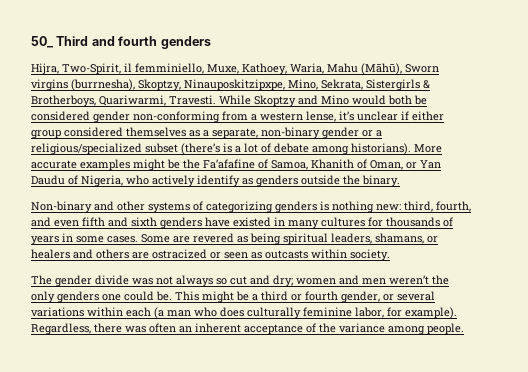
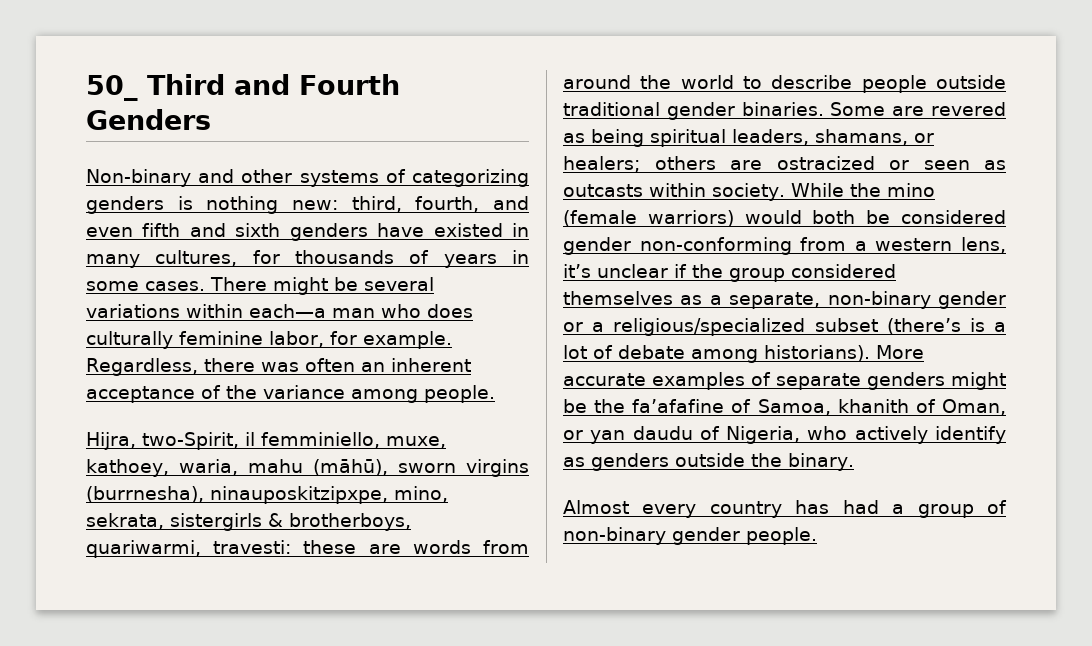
[118,36,211,49] fourth genders -> [299,74,400,95] [86,109,211,130] [86,169,529,187] [86,196,529,214] [86,223,529,241] [86,250,529,268] [86,277,434,295] [86,304,473,318] [86,331,452,349] [86,358,471,376] [86,385,495,403] Fourth Genders // Non-binary and other systems of categorizing genders is nothing new: third, fourth, and even fifth and sixth genders have existed in many cultures, for thousands of years in some cases. There might be several variations within each—a man who does culturally feminine labor, for example. Regardless, there was often an inherent acceptance of the variance among people.
[62,63,121,75] Two-Spirit, -> [142,432,239,450] two-Spirit,
[207,63,439,75] [31,79,430,91] [31,95,349,107] Muxe, Kathoey, Waria, Mahu (Māhū), Sworn virgins (burrnesha), Skoptzy, Ninauposkitzipxpe, Mino, Sekrata, Sistergirls & Brotherboys, Quariwarmi, Travesti. While Skoptzy and Mino -> [386,436,446,449] [86,459,529,477] [86,486,448,504] [86,513,411,531] [86,540,529,558] [563,75,1006,93] [563,102,1006,120] [563,129,934,147] [563,156,1006,173] [563,183,935,201] [563,210,734,227] muxe, kathoey, waria, mahu (māhū), sworn virgins (burrnesha), ninauposkitzipxpe, mino, sekrata, sistergirls & brotherboys, quariwarmi, travesti: these are words from around the world to describe people outside traditional gender binaries. Some are revered as being spiritual leaders, shamans, or healers; others are ostracized or seen as outcasts within society. While the mino (female warriors)
[306,111,336,122] lense, -> [961,237,1006,254] lens,
[412,111,444,121] either -> [692,264,723,278] the
(130, 165) none -> [751,372,945,390] of separate genders
[203,159,255,169] Fa’afafine -> [632,399,725,413] fa’afafine
[311,159,354,169] Khanith -> [837,399,909,413] khanith
[420,160,441,169] [31,175,65,185] Yan Daudu -> [590,426,693,444] yan daudu
[31,201,471,213] [31,217,453,229] [31,233,438,245] [31,249,390,261] [31,275,449,287] [31,291,435,303] [31,307,457,319] [31,323,425,335] Non-binary and other systems of categorizing genders is nothing new: third, fourth, and even fifth and sixth genders have existed in many cultures for thousands of years in some cases. Some are revered as being spiritual leaders, shamans, or healers and others are ostracized or seen as outcasts within society. // The gender divide was not always so cut and dry; women and men weren’t the only genders one could be. This might be a third or fourth gender, or several variations within each (a man who does culturally feminine labor, for example). Regardless, there was often an inherent acceptance of the variance among -> [563,500,1007,518] [563,527,740,545] Almost every country has had a group of non-binary gender

